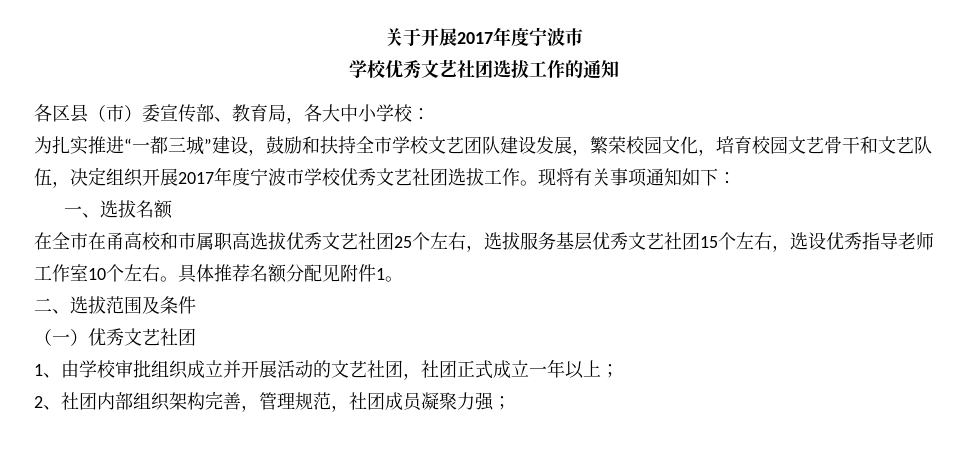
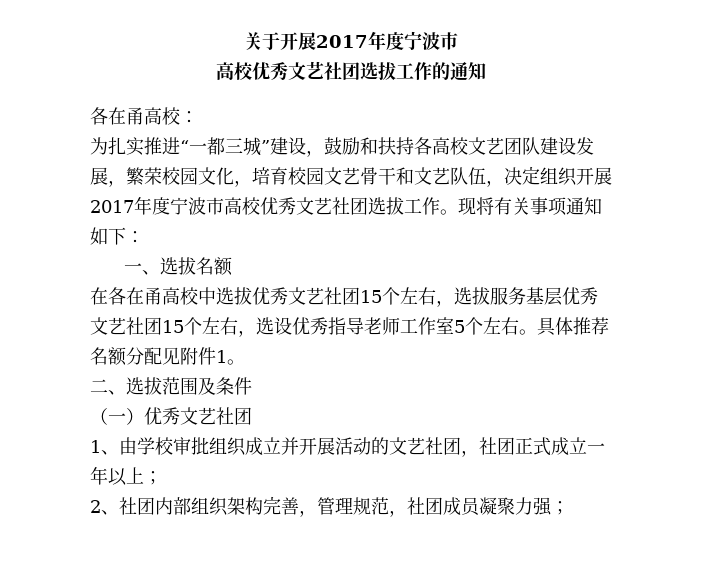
[349,60,367,78] 学 -> [216,62,234,80] 高
[52,104,394,124] 区县（市）委宣传部、教育局，各大中小学 -> [108,107,162,125] 在甬高
[356,136,410,154] 全市学 -> [414,137,450,155] 各高
[304,168,322,186] 学 -> [224,197,242,215] 高
[52,232,250,251] 全市在甬高校和市属职高 -> [108,287,216,305] 各在甬高校中
[394,236,412,248] 25 -> [360,290,382,303] 15
[88,268,106,280] 10 -> [454,320,465,333] 5

